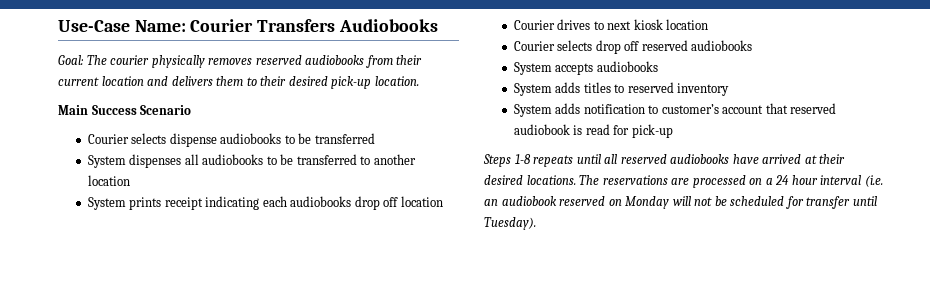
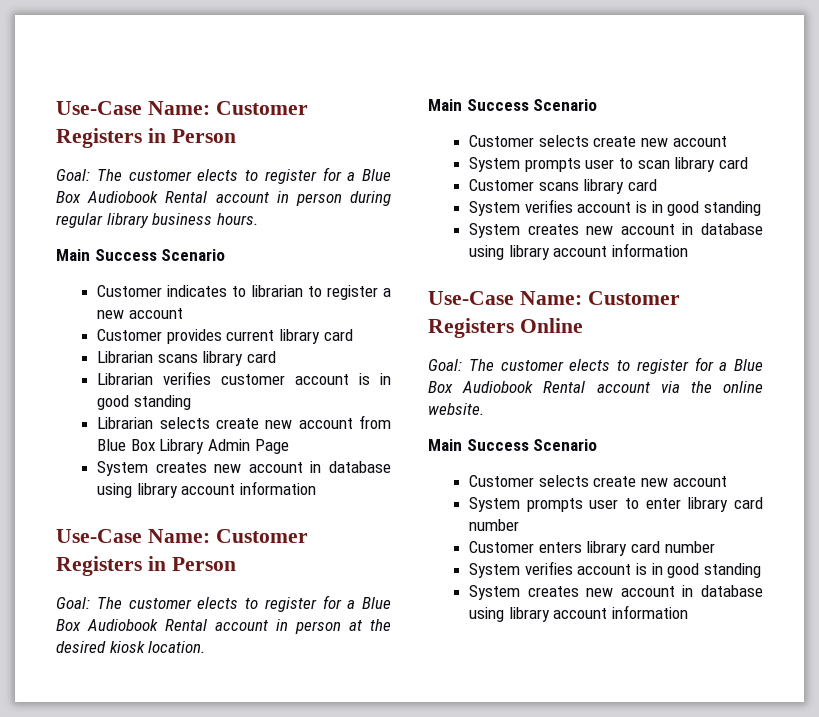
[58,19,438,32] [58,55,423,68] [58,76,419,89] [58,105,192,115] [87,133,375,147] [87,154,416,168] [87,175,130,186] [87,196,443,210] [513,19,709,30] [513,40,753,54] [513,61,658,75] [513,82,730,96] [513,103,837,117] [513,124,673,138] [483,154,846,167] [484,175,883,188] [484,196,877,209] [484,217,536,230] Use-Case Name: Courier Transfers Audiobooks // Goal: The courier physically removes reserved audiobooks from their current location and delivers them to their desired pick-up location. // Main Success Scenario // Courier selects dispense audiobooks to be transferred // System dispenses all audiobooks to be transferred to another location // System prints receipt indicating each audiobooks drop off location // Courier drives to next kiosk location // Courier selects drop off reserved audiobooks // System accepts audiobooks // System adds titles to reserved inventory // System adds notification to customer’s account that reserved audiobook is read for pick-up // Steps 1-8 repeats until all reserved audiobooks have arrived at their desired locations. The reservations are processed on a 24 hour interval (i.e. an audiobook reserved on Monday will not be scheduled for transfer until Tuesday). -> [56,101,308,115] [56,128,236,148] [56,167,391,184] [56,191,391,206] [56,213,258,228] [56,249,226,261] [97,285,391,300] [97,308,183,319] [97,329,353,344] [97,351,276,366] [97,371,391,385] [97,395,191,410] [97,415,392,429] [97,439,289,454] [97,461,391,476] [97,481,316,498] [56,529,308,543] [56,556,236,576] [56,595,391,612] [56,619,391,634] [56,641,206,653] [428,99,598,111] [469,135,727,147] [469,157,748,172] [469,179,657,194] [469,199,761,216] [469,223,763,238] [469,243,688,260] [428,291,680,305] [428,318,583,338] [428,357,763,374] [428,381,763,393] [428,403,484,415] [428,439,598,451] [469,475,727,487] [469,497,763,512] [469,519,520,531] [469,541,715,556] [469,561,761,578] [469,585,763,600] [469,605,688,622] Use-Case Name: Customer Registers in Person // Goal: The customer elects to register for a Blue Box Audiobook Rental account in person during regular library business hours. // Main Success Scenario // Customer indicates to librarian to register a new account // Customer provides current library card // Librarian scans library card // Librarian verifies customer account is in good standing // Librarian selects create new account from Blue Box Library Admin Page // System creates new account in database using library account information // Use-Case Name: Customer Registers in Person // Goal: The customer elects to register for a Blue Box Audiobook Rental account in person at the desired kiosk location. // Main Success Scenario // Customer selects create new account // System prompts user to scan library card // Customer scans library card // System verifies account is in good standing // System creates new account in database using library account information // Use-Case Name: Customer Registers Online // Goal: The customer elects to register for a Blue Box Audiobook Rental account via the online website. // Main Success Scenario // Customer selects create new account // System prompts user to enter library card number // Customer enters library card number // System verifies account is in good standing // System creates new account in database using library account information

